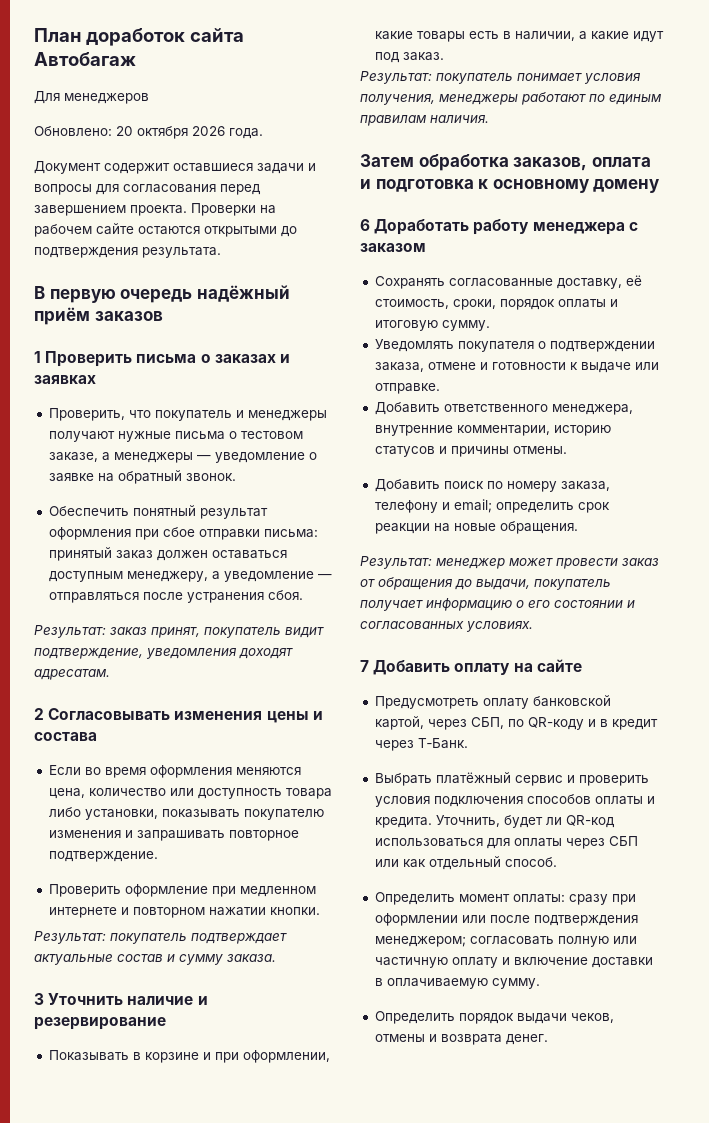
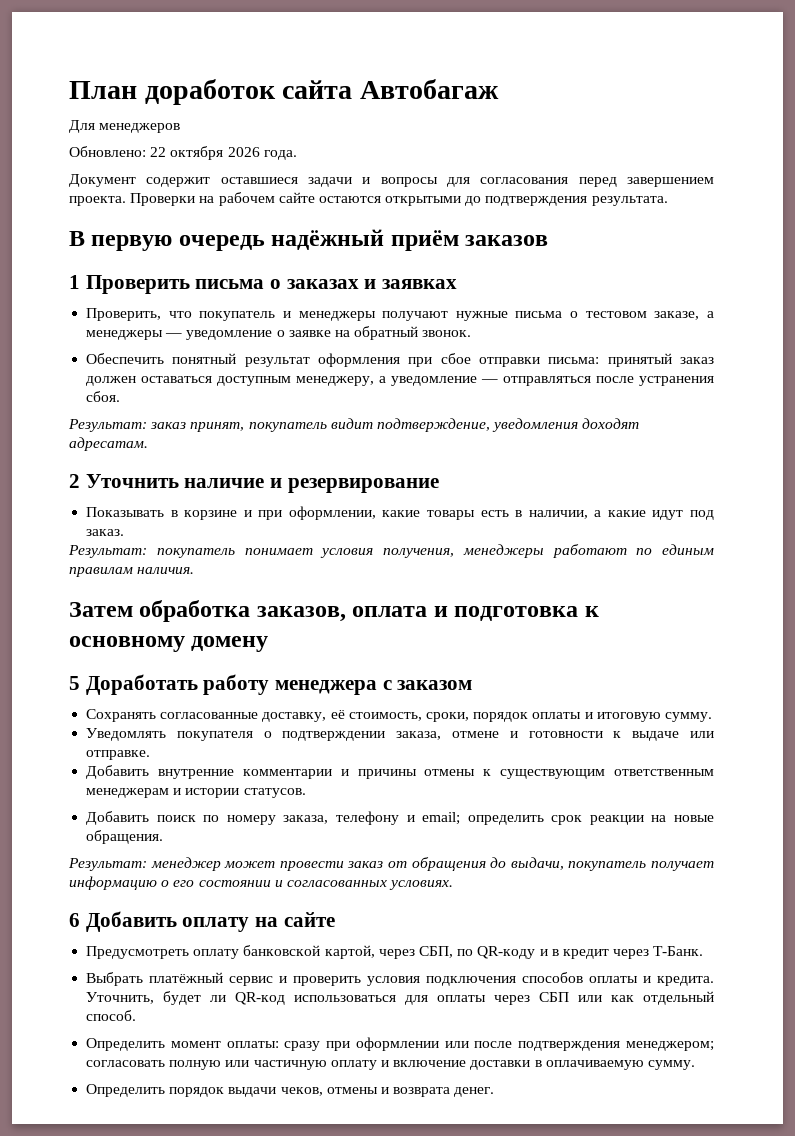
[116,126,133,136] 20 -> [150,147,167,157] 22
[48,708,323,723] [34,732,97,741] [48,765,301,778] [48,788,332,799] [48,807,324,820] [48,830,299,841] [48,851,158,862] [48,884,316,897] [48,907,320,918] [34,931,287,944] [34,954,276,965] [34,993,44,1005] Согласовывать изменения цены и состава // Если во время оформления меняются цена, количество или доступность товара либо установки, показывать покупателю изменения и запрашивать повторное подтверждение. // Проверить оформление при медленном интернете и повторном нажатии кнопки. // Результат: покупатель подтверждает актуальные состав и сумму заказа. // 3 -> (80, 481) none
[360,219,370,231] 6 -> [69,676,80,690] 5
[443,404,633,415] [374,425,611,436] [374,446,567,457] ответственного менеджера, внутренние комментарии, историю статусов и причины отмены. -> [157,769,714,779] [86,788,306,798] внутренние комментарии и причины отмены к существующим ответственным менеджерам и истории статусов.
[360,660,369,672] 7 -> [69,913,80,927] 6

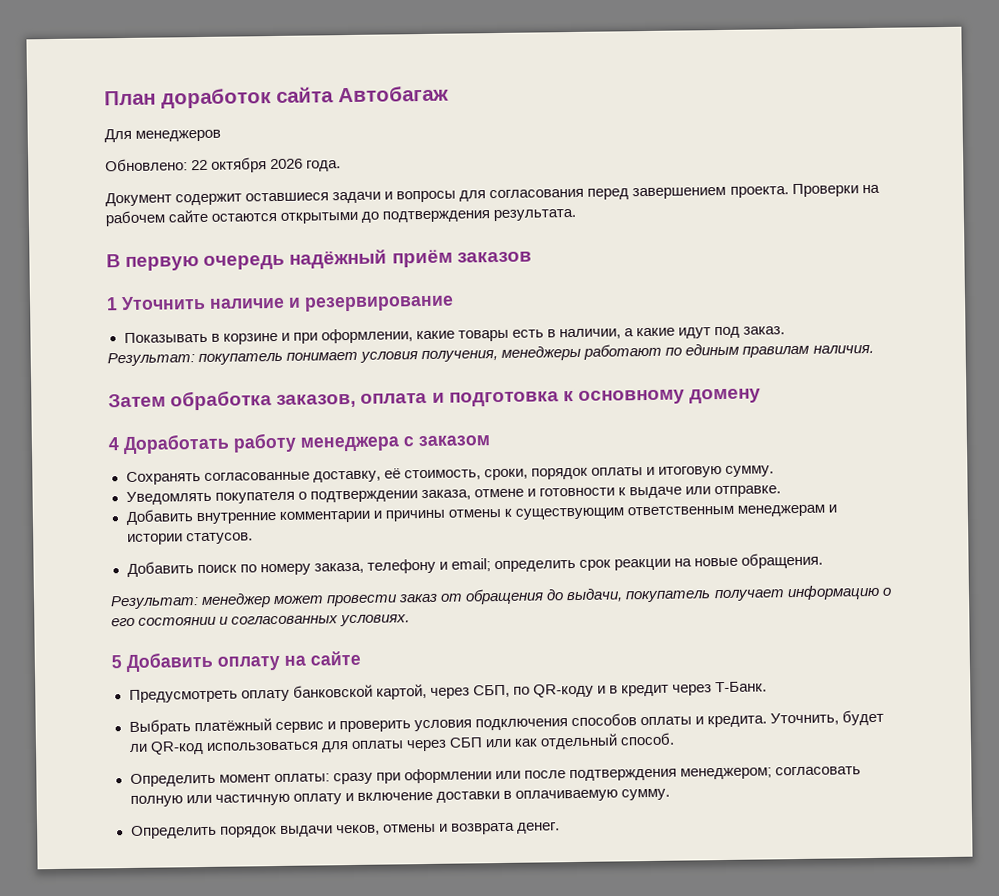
[85,275,458,294] [86,308,714,321] [86,326,472,340] [86,353,714,367] [86,376,714,386] [86,391,121,402] [68,418,640,432] [69,437,148,451] [69,474,80,488] Проверить письма о заказах и заявках // Проверить, что покупатель и менеджеры получают нужные письма о тестовом заказе, а менеджеры — уведомление о заявке на обратный звонок. // Обеспечить понятный результат оформления при сбое отправки письма: принятый заказ должен оставаться доступным менеджеру, а уведомление — отправляться после устранения сбоя. // Результат: заказ принят, покупатель видит подтверждение, уведомления доходят адресатам. // 2 -> (118, 304) none
[69,676,80,690] 5 -> [108,437,119,451] 4
[69,913,80,927] 6 -> [111,655,122,669] 5

